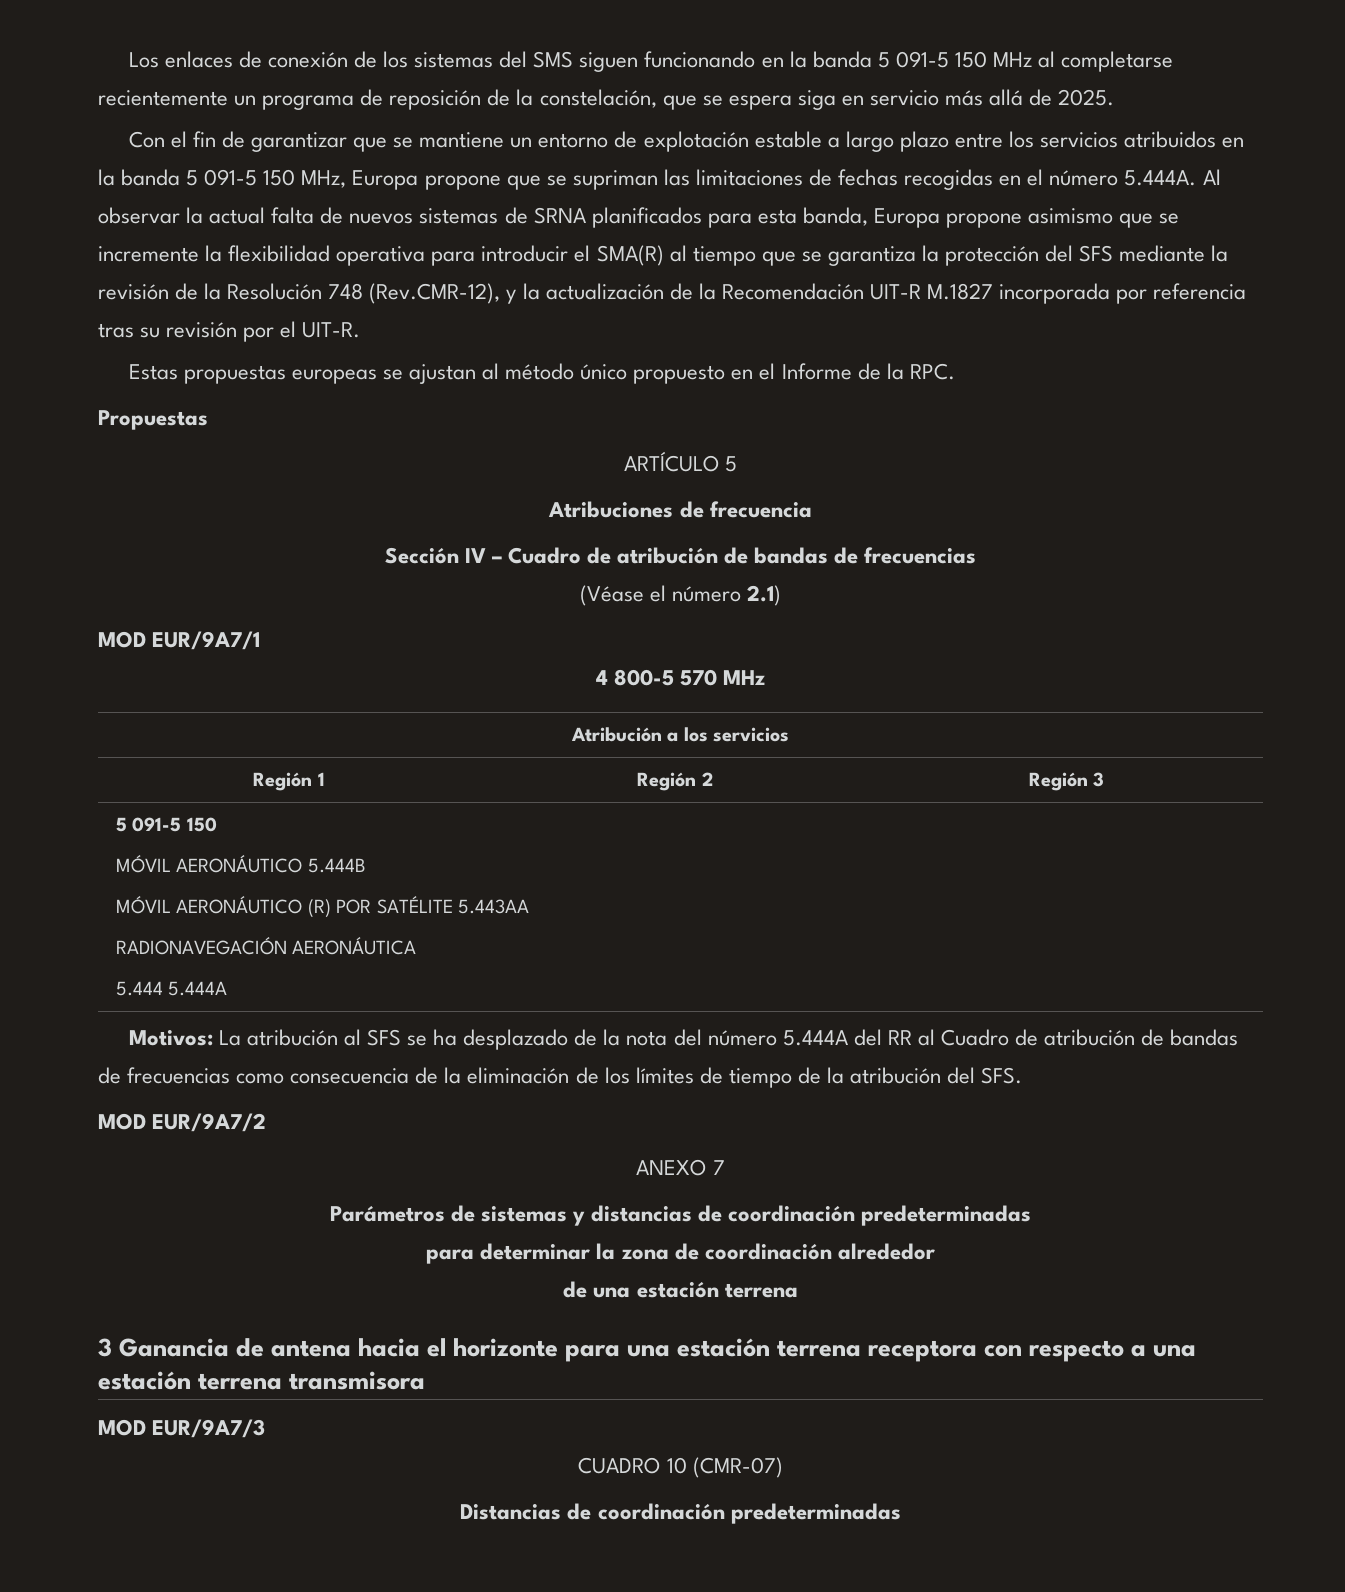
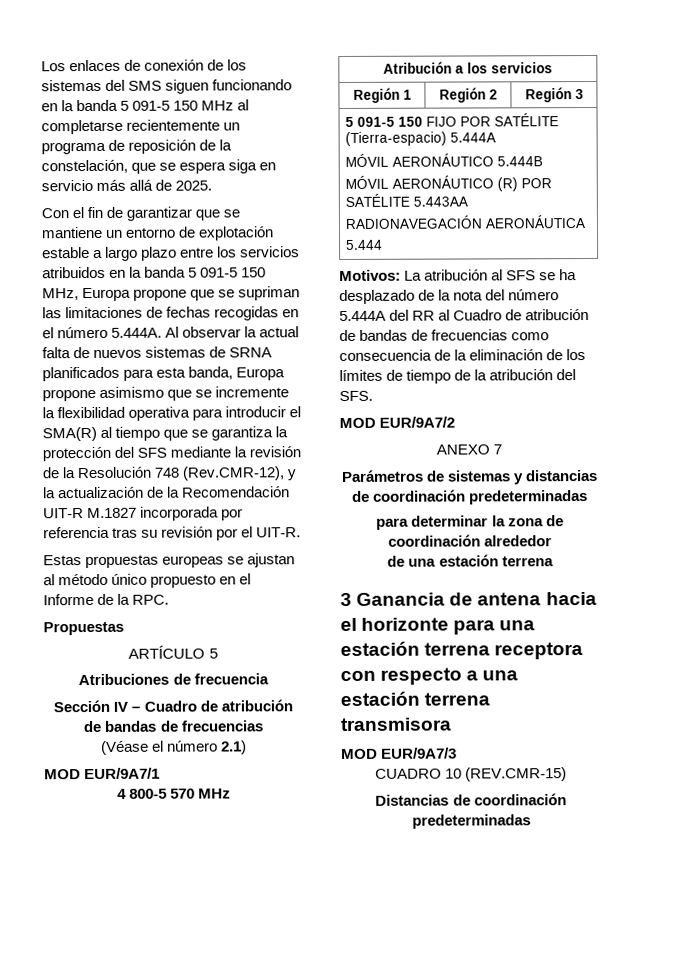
(217, 824) none -> [425,113,559,127] [344,131,496,146] FIJO POR SATÉLITE (Tierra-espacio) 5.444A
[168,981,228,996] 5.444A -> (383, 244) none
[692,1457,783,1478] (CMR-07) -> [465,767,568,782] (REV.CMR-15)

